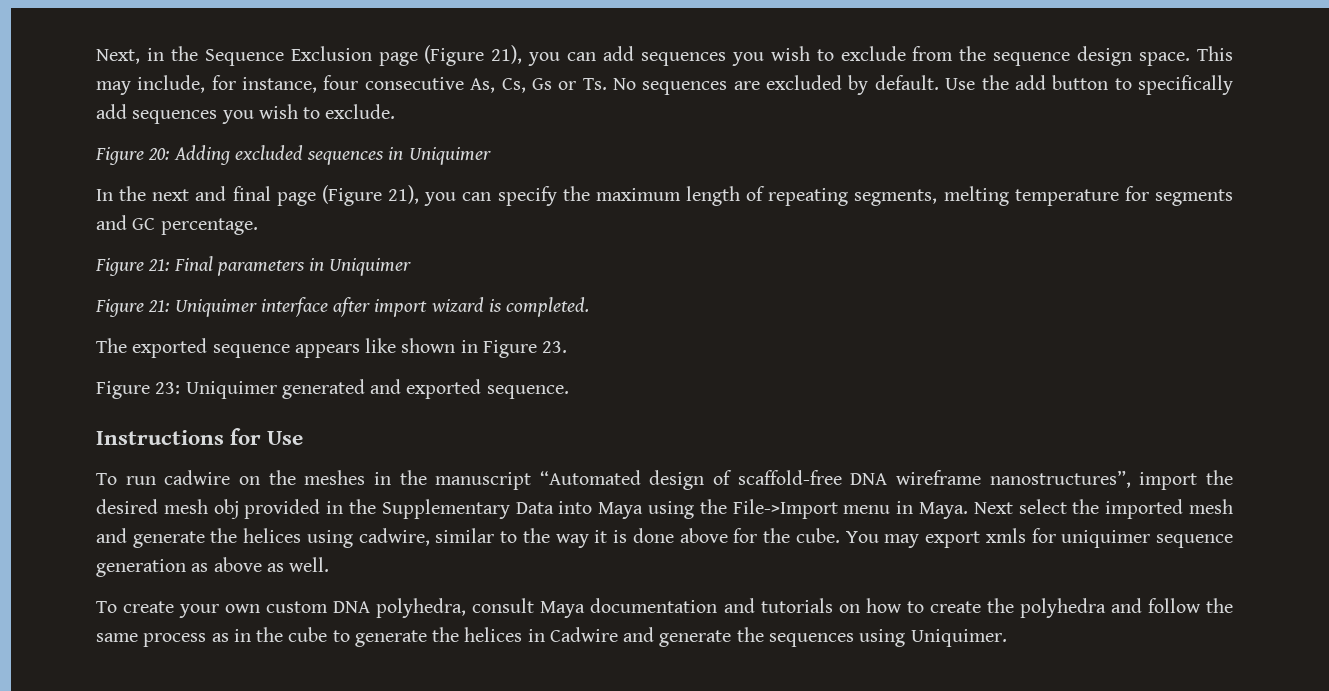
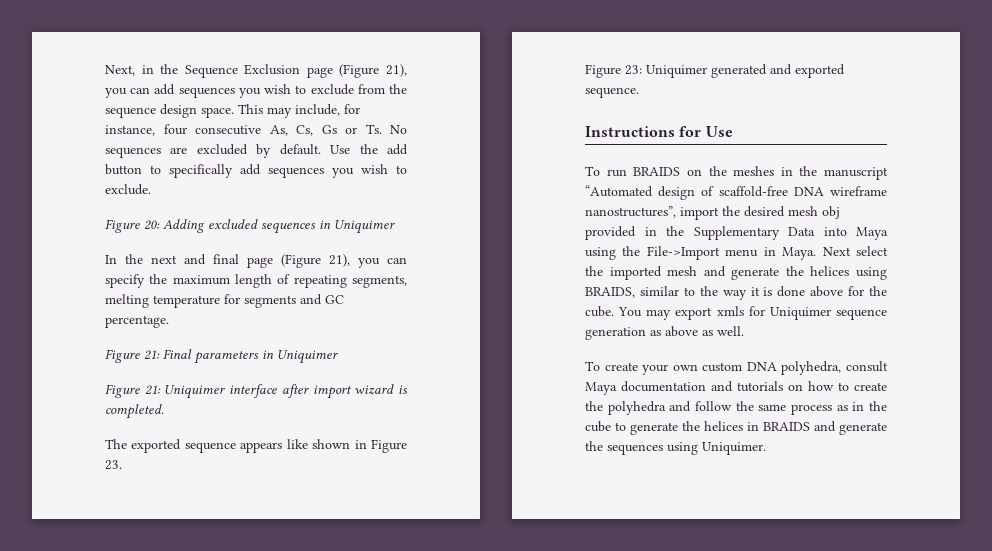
[164,470,231,485] cadwire -> [633,167,681,176] BRAIDS
[358,528,430,546] cadwire, -> [585,287,635,298] BRAIDS,
[1061,530,1151,548] uniquimer -> [769,307,831,320] Uniquimer
[549,627,618,642] Cadwire -> [763,422,810,431] BRAIDS

